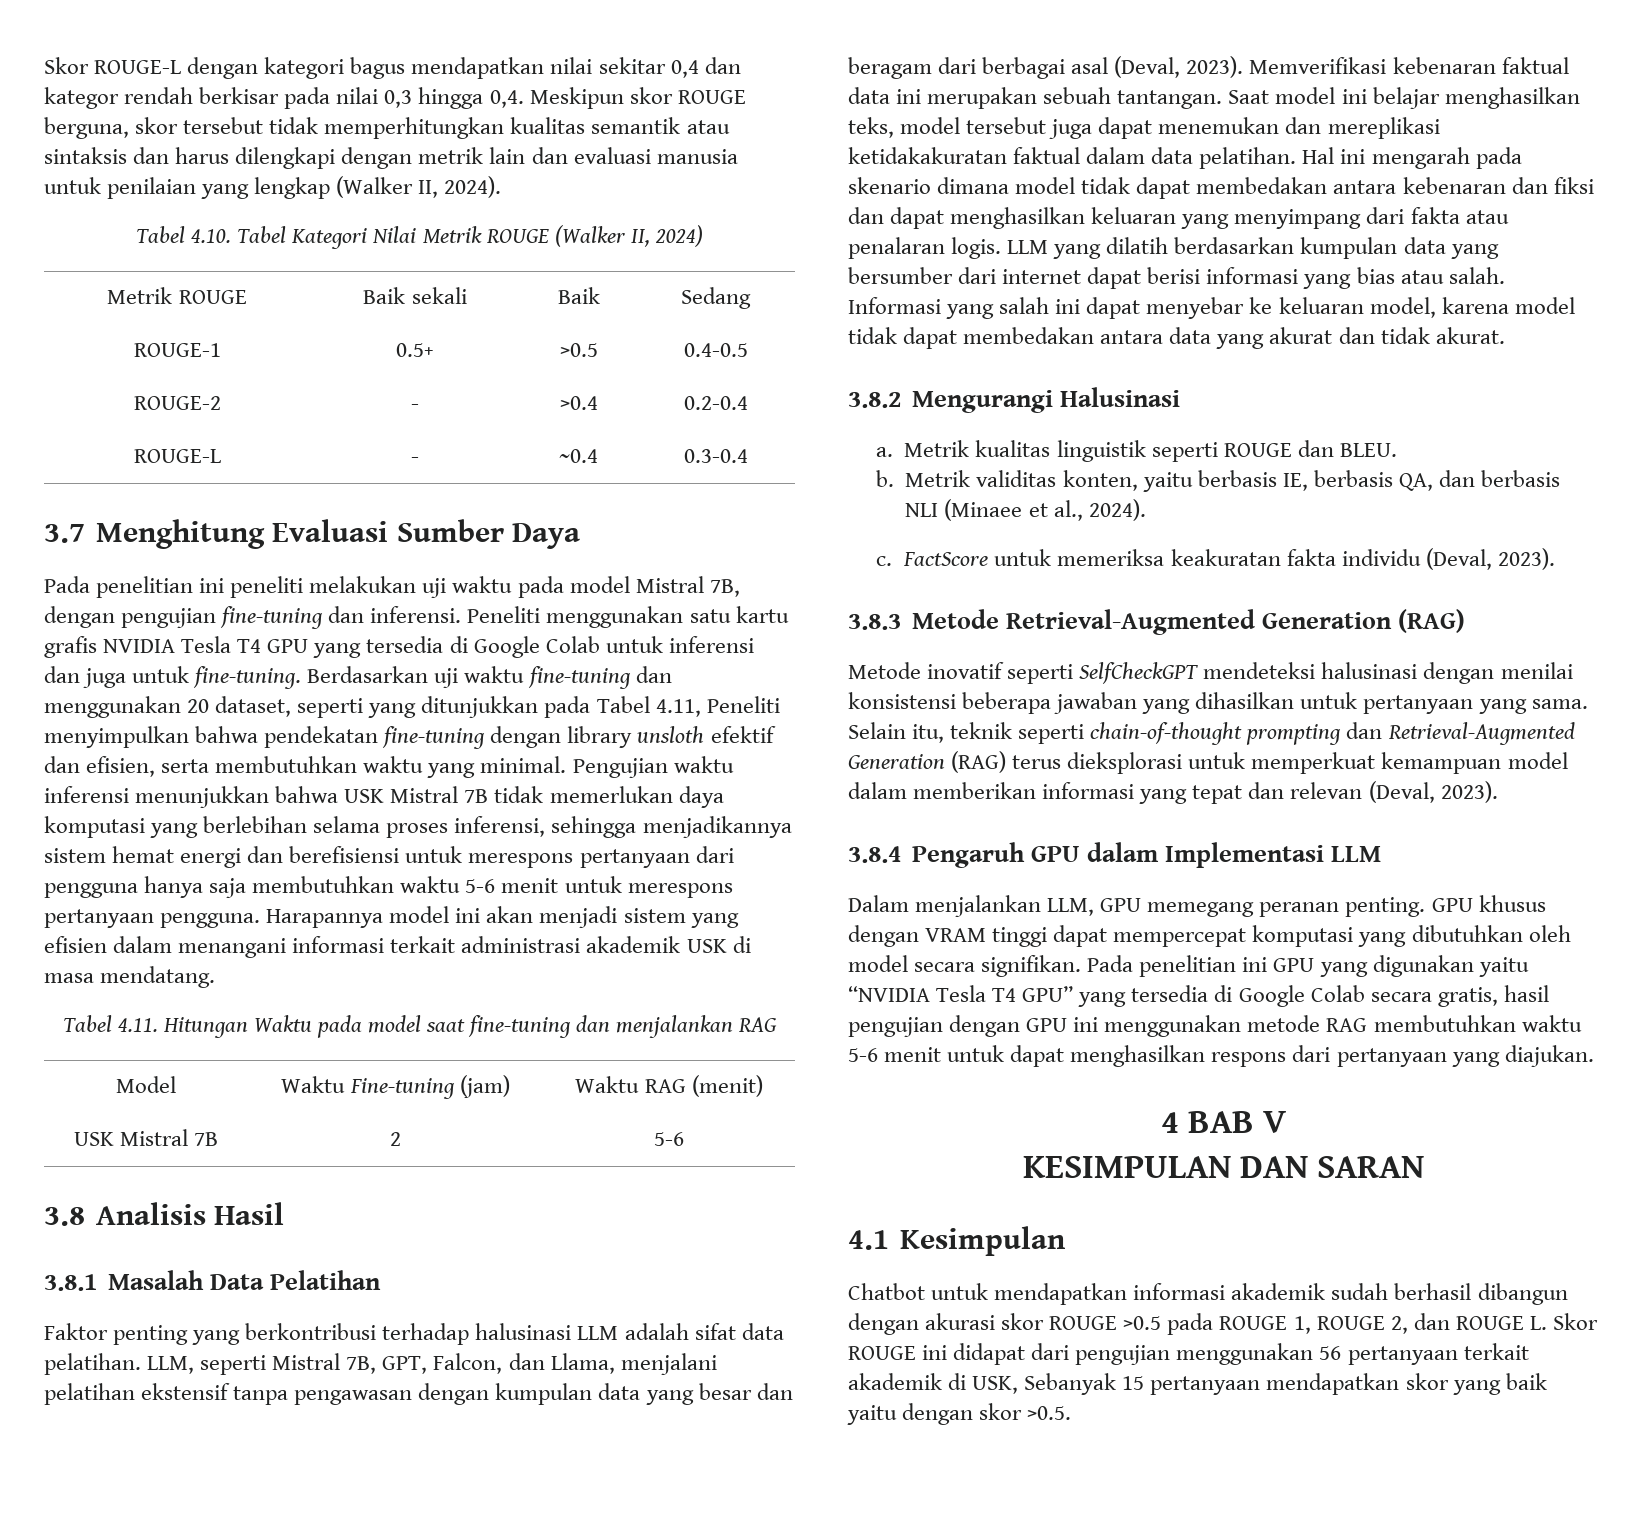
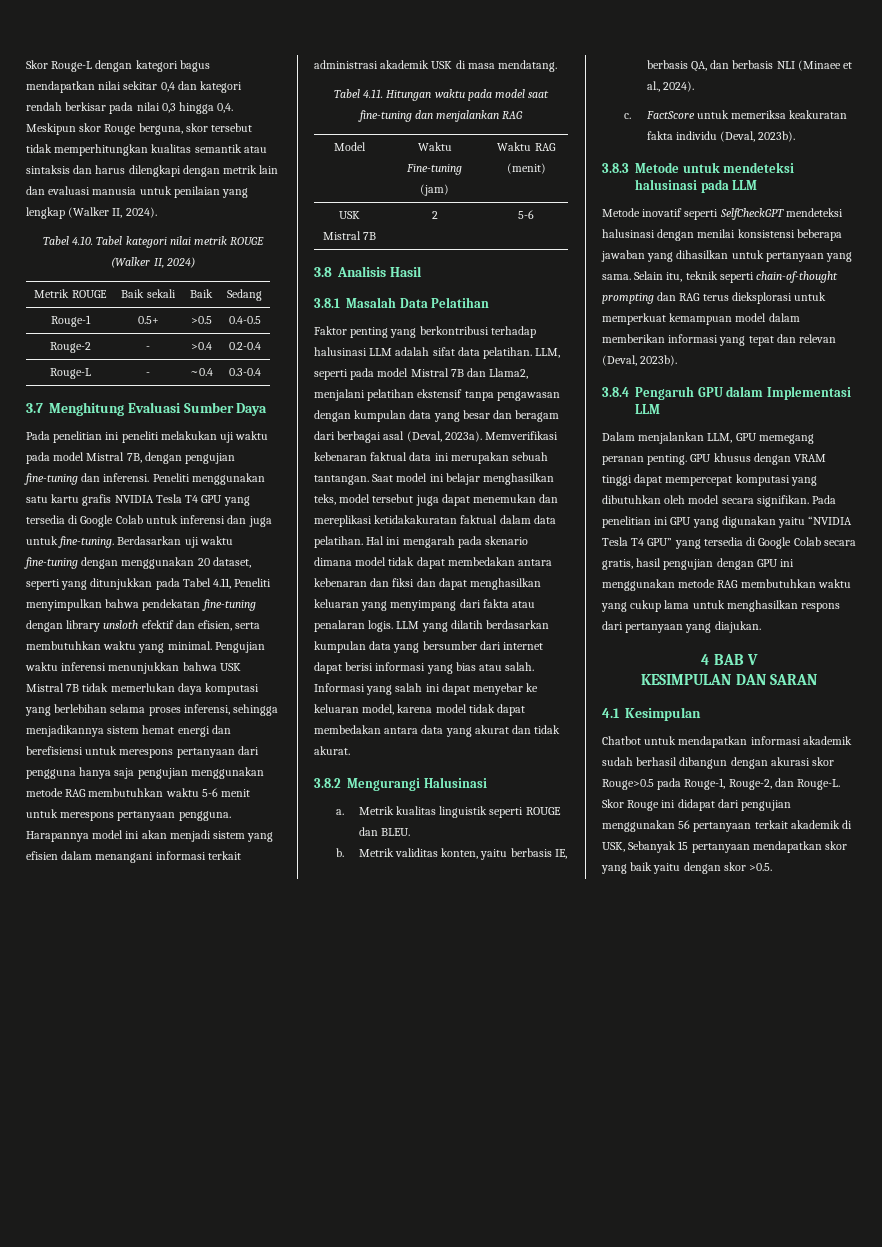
[44,57,182,74] Skor ROUGE-L -> [26,60,93,72] Skor Rouge-L
[44,87,119,109] kategor -> [200,81,243,93] kategori
[677,90,746,104] ROUGE -> [104,124,137,135] Rouge
[291,226,482,249] Kategori Nilai Metrik -> [125,236,227,248] kategori nilai metrik
[133,343,221,357] ROUGE-1 -> [50,315,91,327] Rouge-1
[133,396,221,410] ROUGE-2 -> [49,342,91,353] Rouge-2
[133,449,221,463] ROUGE-L -> [49,368,91,379] Rouge-L
[635,666,672,683] dan -> [81,557,119,569] dengan
(247, 888) none -> [137,767,264,779] [26,788,87,797] pengujian menggunakan metode RAG
[253,1015,312,1032] Waktu -> [434,89,465,98] waktu
[272,1353,615,1374] Mistral 7B, GPT, Falcon, dan Llama, -> [350,368,529,380] pada model Mistral 7B dan Llama2,
[1186,56,1244,78] 2023). -> [444,431,482,442] 2023a).
[1497,548,1555,570] 2023). -> [758,131,796,142] 2023b).
[1006,609,1466,635] Retrieval-Augmented Generation (RAG) -> [682,162,795,173] [635,179,758,193] untuk mendeteksi halusinasi pada LLM
[1387,722,1575,745] [848,751,1007,773] Retrieval-Augmented Generation (RAG) -> [679,293,701,301] RAG
[1440,781,1498,803] 2023). -> [640,355,678,366] 2023b).
[848,1045,1065,1067] 5-6 menit untuk dapat -> [601,600,725,612] yang cukup lama untuk
[1049,1313,1598,1335] [848,1346,916,1360] ROUGE >0.5 pada ROUGE 1, ROUGE 2, dan ROUGE L. Skor ROUGE -> [602,778,841,790] [602,799,660,811] Rouge>0.5 pada Rouge-1, Rouge-2, dan Rouge-L. Skor Rouge

